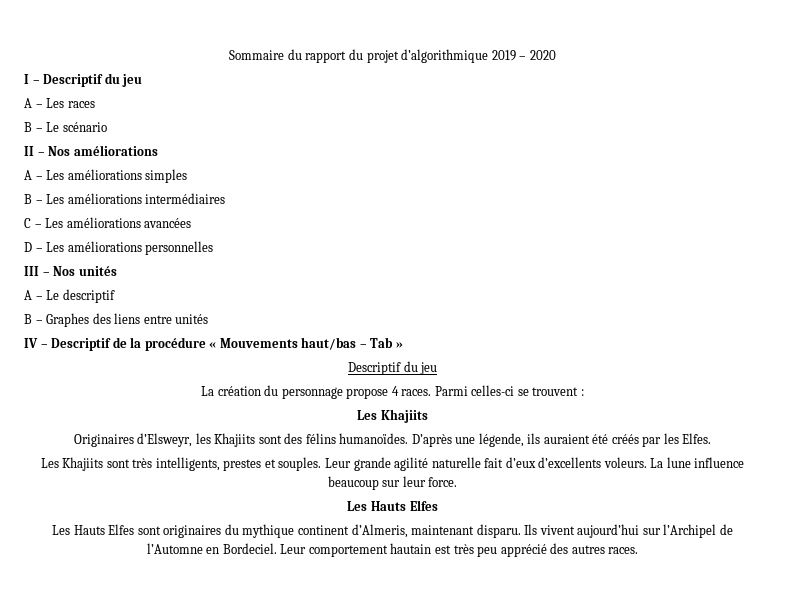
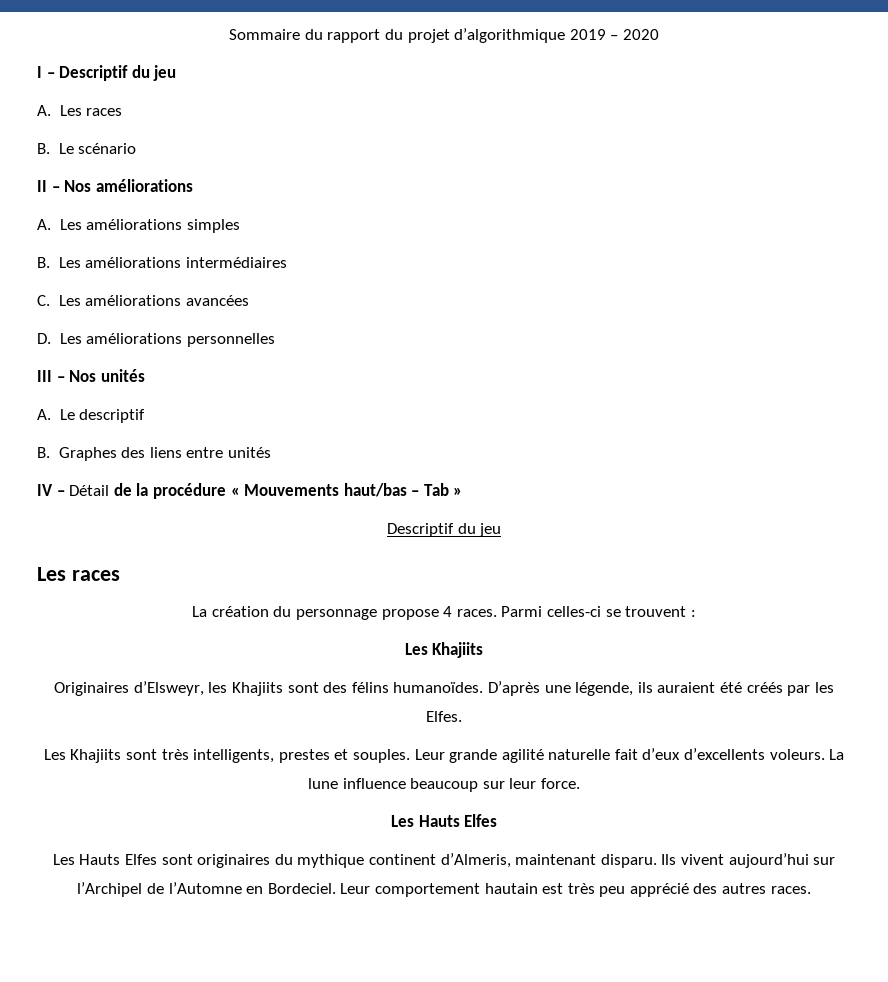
[24,98,95,108] [24,122,43,132] A – Les races // B – -> [37,105,123,116] [37,143,50,154] A. Les races // B.
[24,170,43,180] A – -> [37,219,51,230] A.
[24,194,43,204] B – -> [37,257,50,268] B.
[24,218,42,228] C – -> [37,295,50,306] C.
[24,242,43,252] D – -> [37,333,51,344] D.
[24,290,43,300] A – -> [37,409,51,420] A.
[24,314,43,324] B – -> [37,447,50,458] B.
[51,338,112,351] Descriptif -> [69,485,110,496] Détail
(438, 368) none -> [37,567,120,581] // Les races

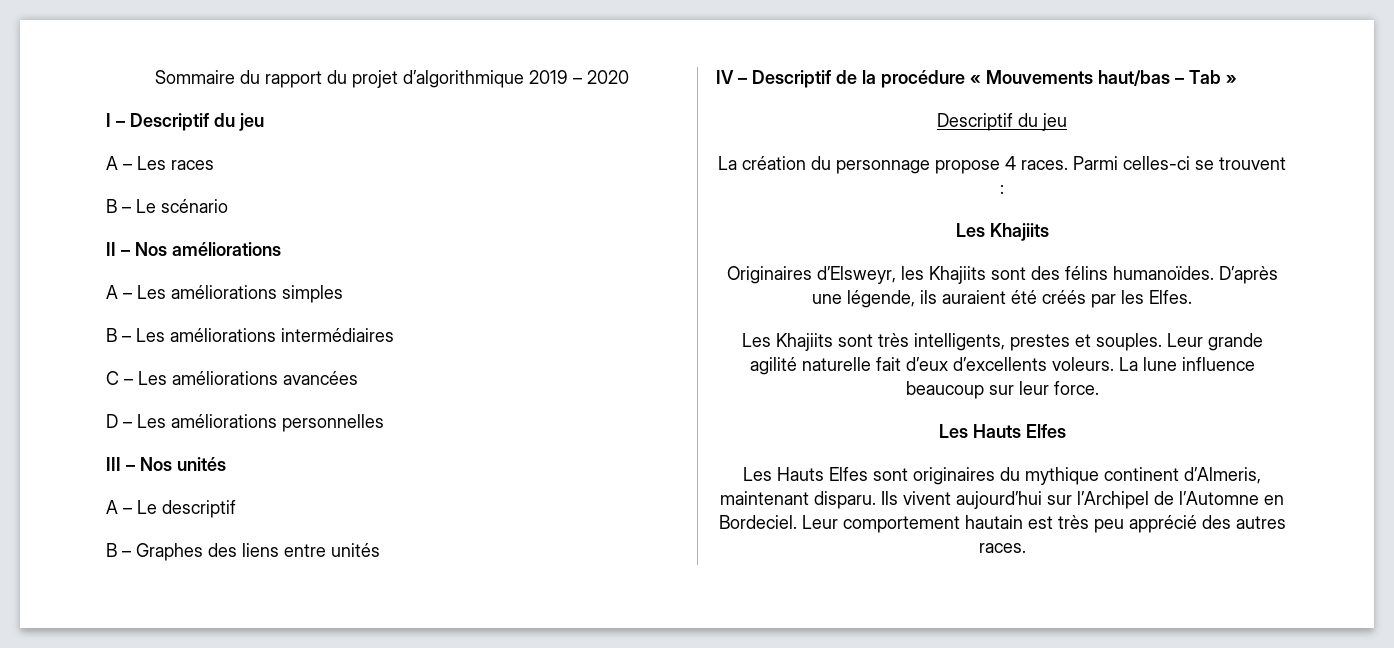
[37,105,123,116] [37,143,50,154] A. Les races // B. -> [106,156,214,170] [106,199,131,213] A – Les races // B –
[37,219,51,230] A. -> [106,285,132,299] A –
[37,257,50,268] B. -> [106,328,131,342] B –
[37,295,50,306] C. -> [106,371,133,385] C –
[37,333,51,344] D. -> [106,414,132,428] D –
[37,409,51,420] A. -> [106,500,132,514] A –
[37,447,50,458] B. -> [106,543,131,557] B –
[69,485,110,496] Détail -> [752,70,831,88] Descriptif
[37,567,120,581] // Les races -> (1067, 122) none

